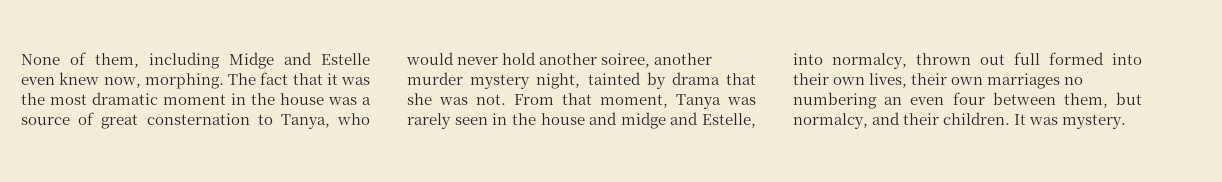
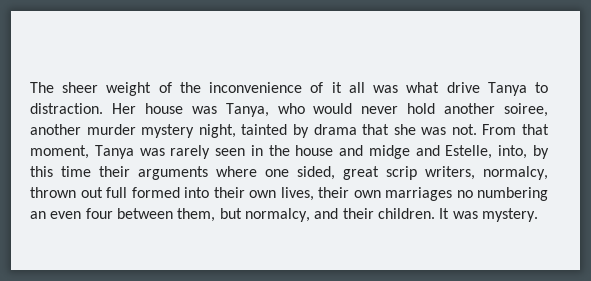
[21,52,370,69] [21,72,370,89] [21,92,371,105] [21,112,273,129] None of them, including Midge and Estelle even knew now, morphing. The fact that it was the most dramatic moment in the house was a source of great consternation to -> [30,82,548,96] [30,103,217,114] The sheer weight of the inconvenience of it all was what drive Tanya to distraction. Her house was
[793,53,823,65] into -> [498,145,549,159] [30,166,475,180] into, by this time their arguments where one sided, great scrip writers,

